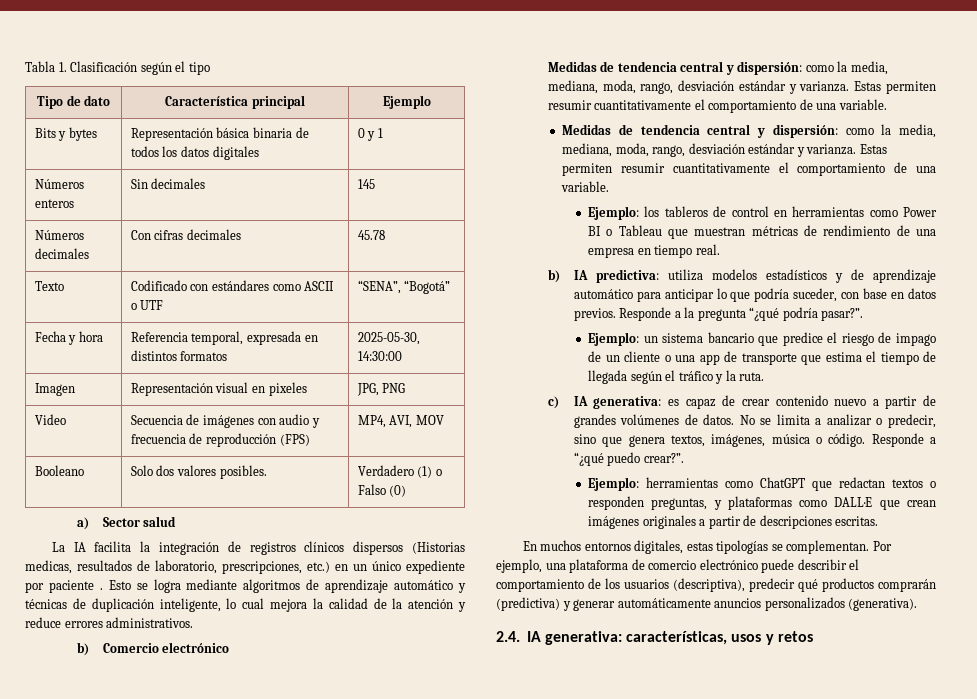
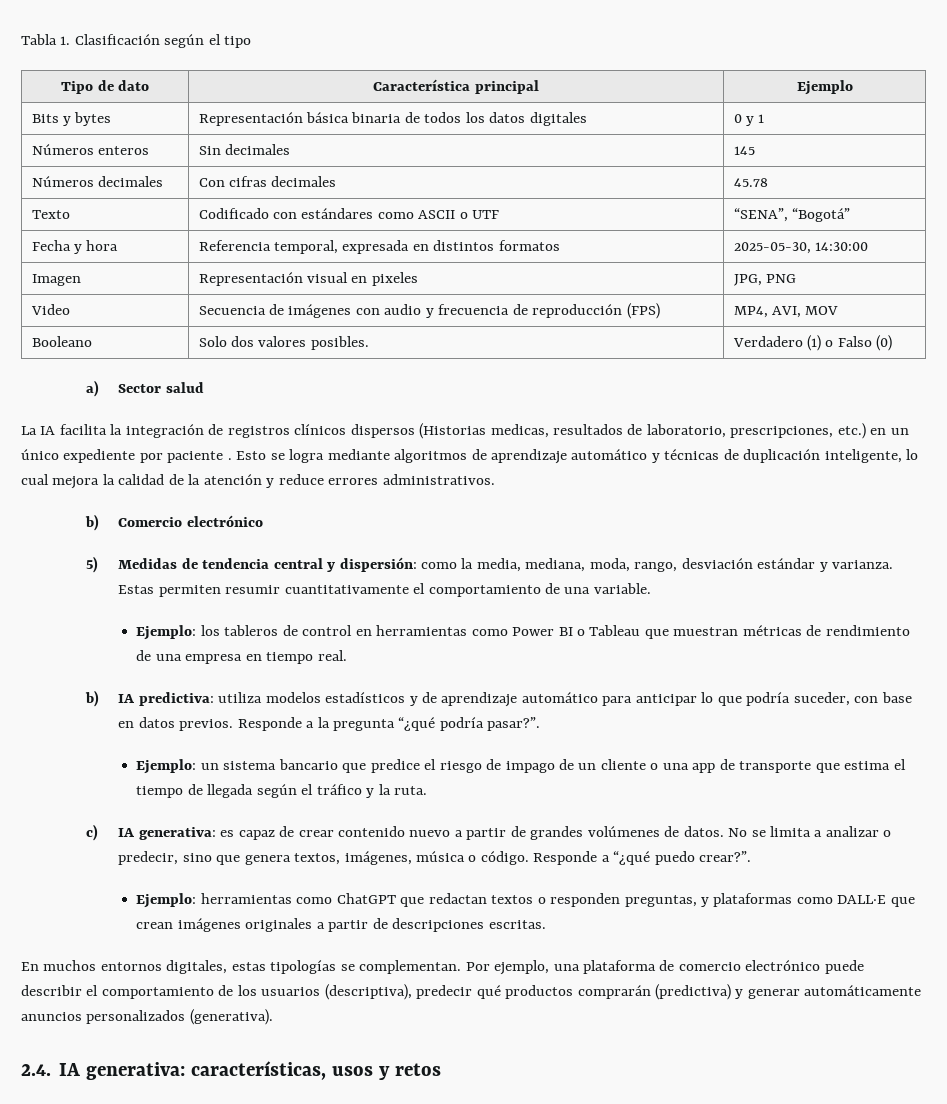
[547,61,888,75] [547,80,936,94] [547,99,887,113] Medidas de tendencia central y dispersión: como la media, mediana, moda, rango, desviación estándar y varianza. Estas permiten resumir cuantitativamente el comportamiento de una variable. // -> [85,556,98,573] 5)

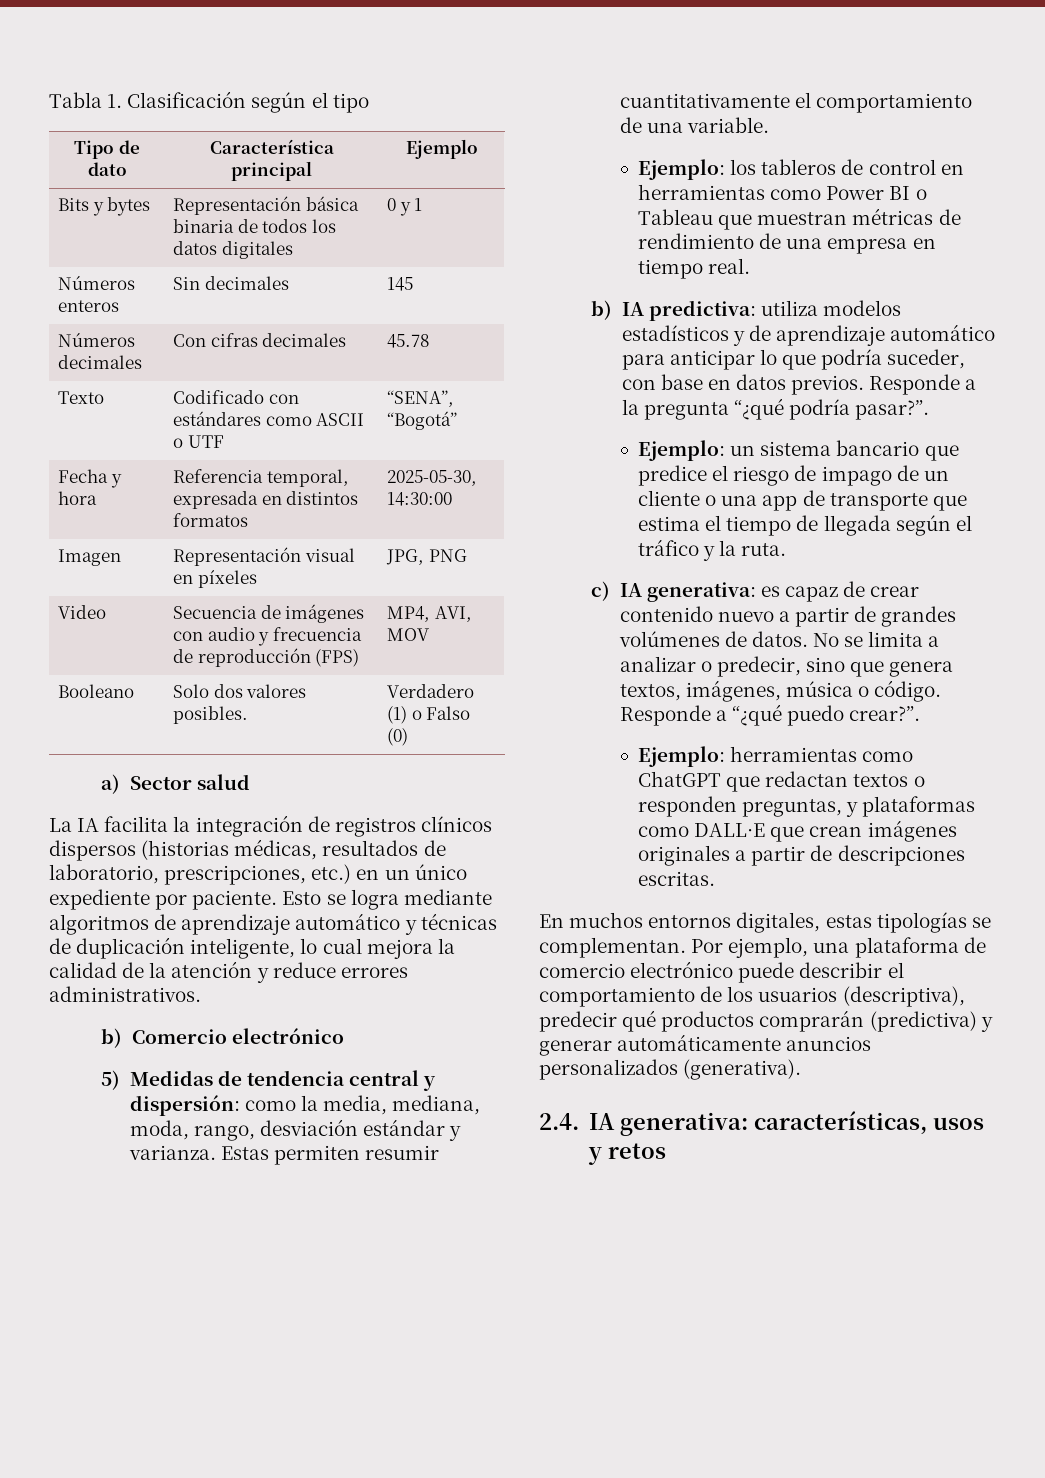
[371,272,418,286] pixeles -> [197,570,257,588] píxeles
[419,423,549,439] (Historias medicas, -> [141,839,318,860] (historias médicas,
[167,451,232,463] paciente . -> [192,890,278,910] paciente.

